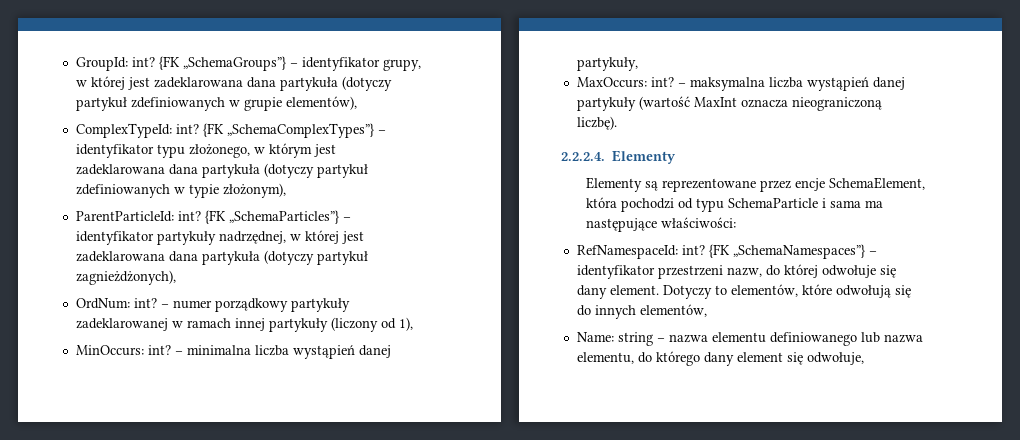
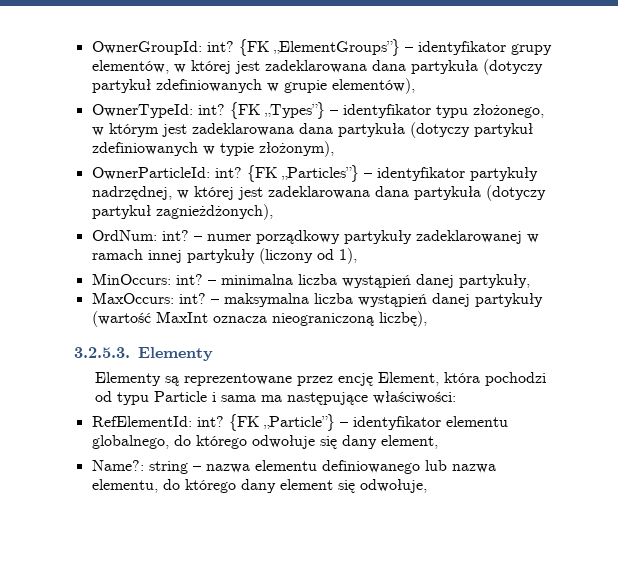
[75,56,421,71] GroupId: int? {FK „SchemaGroups”} – identyfikator grupy, -> [91,39,552,56] [91,60,169,74] OwnerGroupId: int? {FK „ElementGroups”} – identyfikator grupy elementów,
[75,123,374,138] ComplexTypeId: int? {FK „SchemaComplexTypes”} -> [91,102,325,119] OwnerTypeId: int? {FK „Types”}
[75,210,339,224] ParentParticleId: int? {FK „SchemaParticles”} -> [91,165,359,182] OwnerParticleId: int? {FK „Particles”}
[576,116,617,130] [561,152,605,161] liczbę). // 2.2.2.4. -> [378,311,427,327] [74,347,130,358] liczbę), // 3.2.5.3.
[794,177,925,191] encje SchemaElement, -> [337,372,439,386] encję Element,
[727,198,818,208] SchemaParticle -> [153,391,207,402] Particle
[576,244,877,259] [576,264,896,279] [576,284,911,299] [576,304,707,319] [576,332,614,342] RefNamespaceId: int? {FK „SchemaNamespaces”} – identyfikator przestrzeni nazw, do której odwołuje się dany element. Dotyczy to elementów, które odwołują się do innych elementów, // Name: -> [91,414,508,431] [91,435,438,449] [91,460,144,471] RefElementId: int? {FK „Particle”} – identyfikator elementu globalnego, do którego odwołuje się dany element, // Name?:

